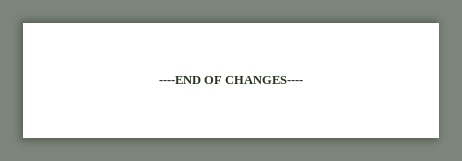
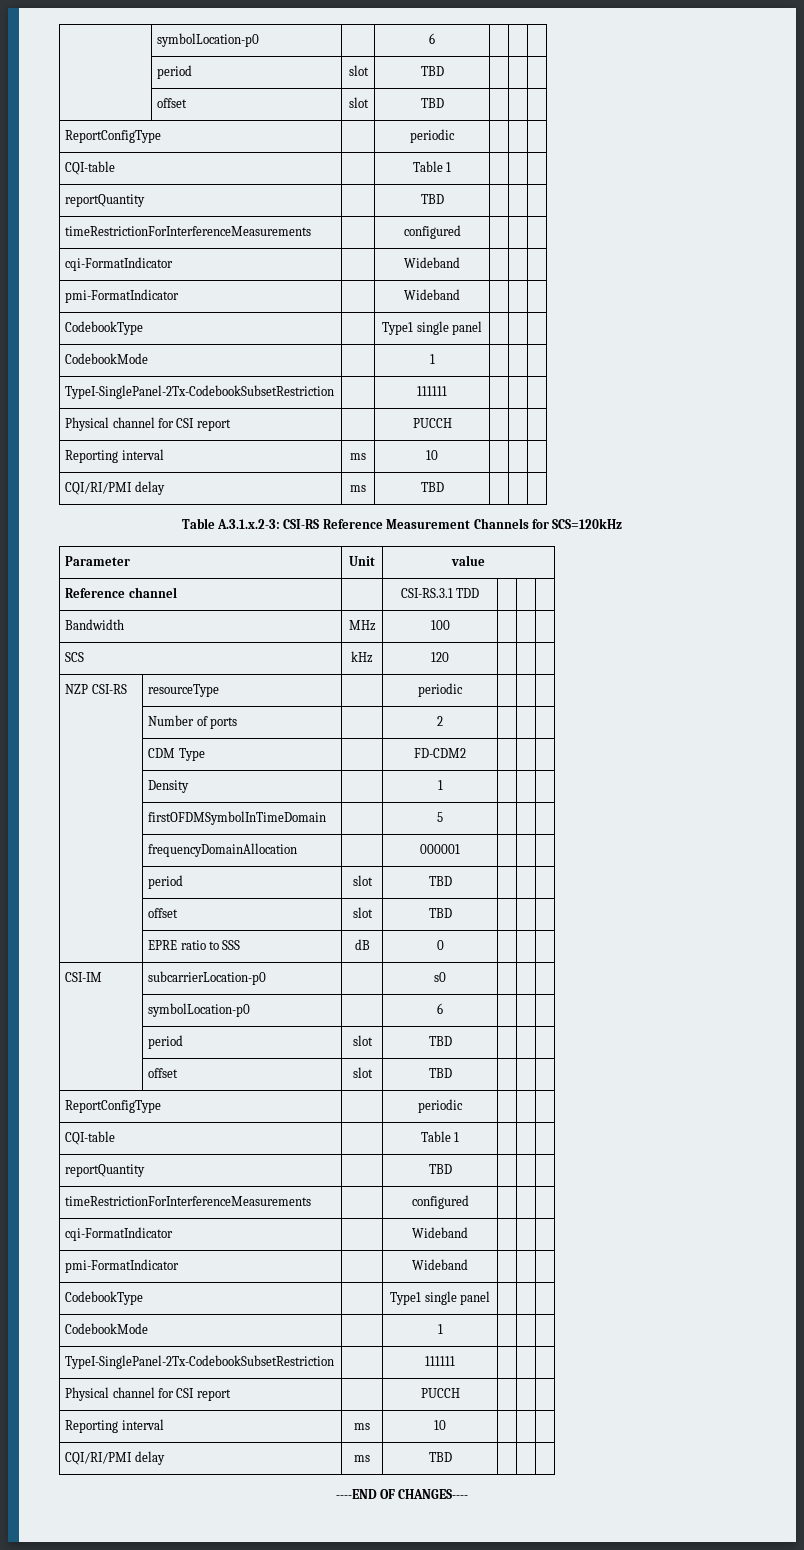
(158, 80) none -> [157,33,260,47] [429,33,435,44] [157,65,193,79] [348,65,369,76] [420,66,444,76] [157,98,188,108] [348,97,369,108] [420,98,444,108] [65,130,162,143] [410,129,455,143] [65,161,116,175] [412,161,452,172] [65,194,146,207] [420,194,444,204] [65,226,312,236] [403,225,461,239] [65,257,174,271] [404,257,460,268] [65,289,180,303] [404,289,460,300] [65,321,144,335] [382,321,482,335] [65,353,149,364] [429,354,435,364] [65,385,335,399] [417,386,447,396] [65,417,231,431] [412,418,452,428] [65,449,164,463] [350,453,366,460] [426,450,438,460] [65,481,165,495] [350,485,366,492] [420,482,444,492] [181,518,623,529] [65,556,131,566] [349,556,375,566] [451,555,485,566] [65,587,177,598] [400,588,480,598] [65,619,125,630] [348,620,376,631] [430,620,450,630] [65,652,85,662] [351,651,373,663] [431,652,449,662] [65,684,127,694] [148,684,220,697] [418,683,463,697] [148,715,238,729] [437,716,443,726] [148,748,205,761] [414,748,466,758] [148,780,190,793] [437,780,443,790] [148,811,327,825] [437,812,443,822] [148,843,298,857] [420,844,460,854] [148,875,184,889] [352,875,373,886] [428,876,452,886] [148,908,179,918] [352,907,373,918] [428,908,452,918] [148,940,241,950] [354,939,370,950] [436,940,444,950] [65,972,103,982] [148,971,267,985] [434,972,446,982] [148,1003,251,1017] [437,1003,443,1014] [148,1035,184,1049] [352,1035,373,1046] [428,1036,452,1046] [148,1068,179,1078] [352,1067,373,1078] [428,1068,452,1078] [65,1100,162,1113] [418,1099,463,1113] [65,1131,116,1145] [420,1131,460,1142] [65,1164,146,1177] [428,1164,452,1174] [65,1196,312,1206] [411,1195,469,1209] [65,1227,174,1241] [412,1227,468,1238] [65,1259,180,1273] [412,1259,468,1270] [65,1291,144,1305] [390,1291,490,1305] [65,1323,149,1334] [437,1324,443,1334] [65,1355,335,1369] [425,1356,455,1366] [65,1387,231,1401] [420,1388,460,1398] [65,1419,164,1433] [354,1423,370,1430] [434,1420,446,1430] [65,1451,165,1465] [354,1455,370,1462] [428,1452,452,1462] | symbolLocation-p0 | | 6 | | | // | period | slot | TBD | | | // | offset | slot | TBD | | | // ReportConfigType | | periodic | | | // CQI-table | | Table 1 | | | // reportQuantity | | TBD | | | // timeRestrictionForInterferenceMeasurements | | configured | | | // cqi-FormatIndicator | | Wideband | | | // pmi-FormatIndicator | | Wideband | | | // CodebookType | | Type1 single panel | | | // CodebookMode | | 1 | | | // TypeI-SinglePanel-2Tx-CodebookSubsetRestriction | | 111111 | | | // Physical channel for CSI report | | PUCCH | | | // Reporting interval | ms | 10 | | | // CQI/RI/PMI delay | ms | TBD | | | // Table A.3.1.x.2-3: CSI-RS Reference Measurement Channels for SCS=120kHz // Parameter | Unit | value // Reference channel | | CSI-RS.3.1 TDD | | | // Bandwidth | MHz | 100 | | | // SCS | kHz | 120 | | | // NZP CSI-RS | resourceType | | periodic | | | // | Number of ports | | 2 | | | // | CDM Type | | FD-CDM2 | | | // | Density | | 1 | | | // | firstOFDMSymbolInTimeDomain | | 5 | | | // | frequencyDomainAllocation | | 000001 | | | // | period | slot | TBD | | | // | offset | slot | TBD | | | // | EPRE ratio to SSS | dB | 0 | | | // CSI-IM | subcarrierLocation-p0 | | s0 | | | // | symbolLocation-p0 | | 6 | | | // | period | slot | TBD | | | // | offset | slot | TBD | | | // ReportConfigType | | periodic | | | // CQI-table | | Table 1 | | | // reportQuantity | | TBD | | | // timeRestrictionForInterferenceMeasurements | | configured | | | // cqi-FormatIndicator | | Wideband | | | // pmi-FormatIndicator | | Wideband | | | // CodebookType | | Type1 single panel | | | // CodebookMode | | 1 | | | // TypeI-SinglePanel-2Tx-CodebookSubsetRestriction | | 111111 | | | // Physical channel for CSI report | | PUCCH | | | // Reporting interval | ms | 10 | | | // CQI/RI/PMI delay | ms | TBD | | | //

